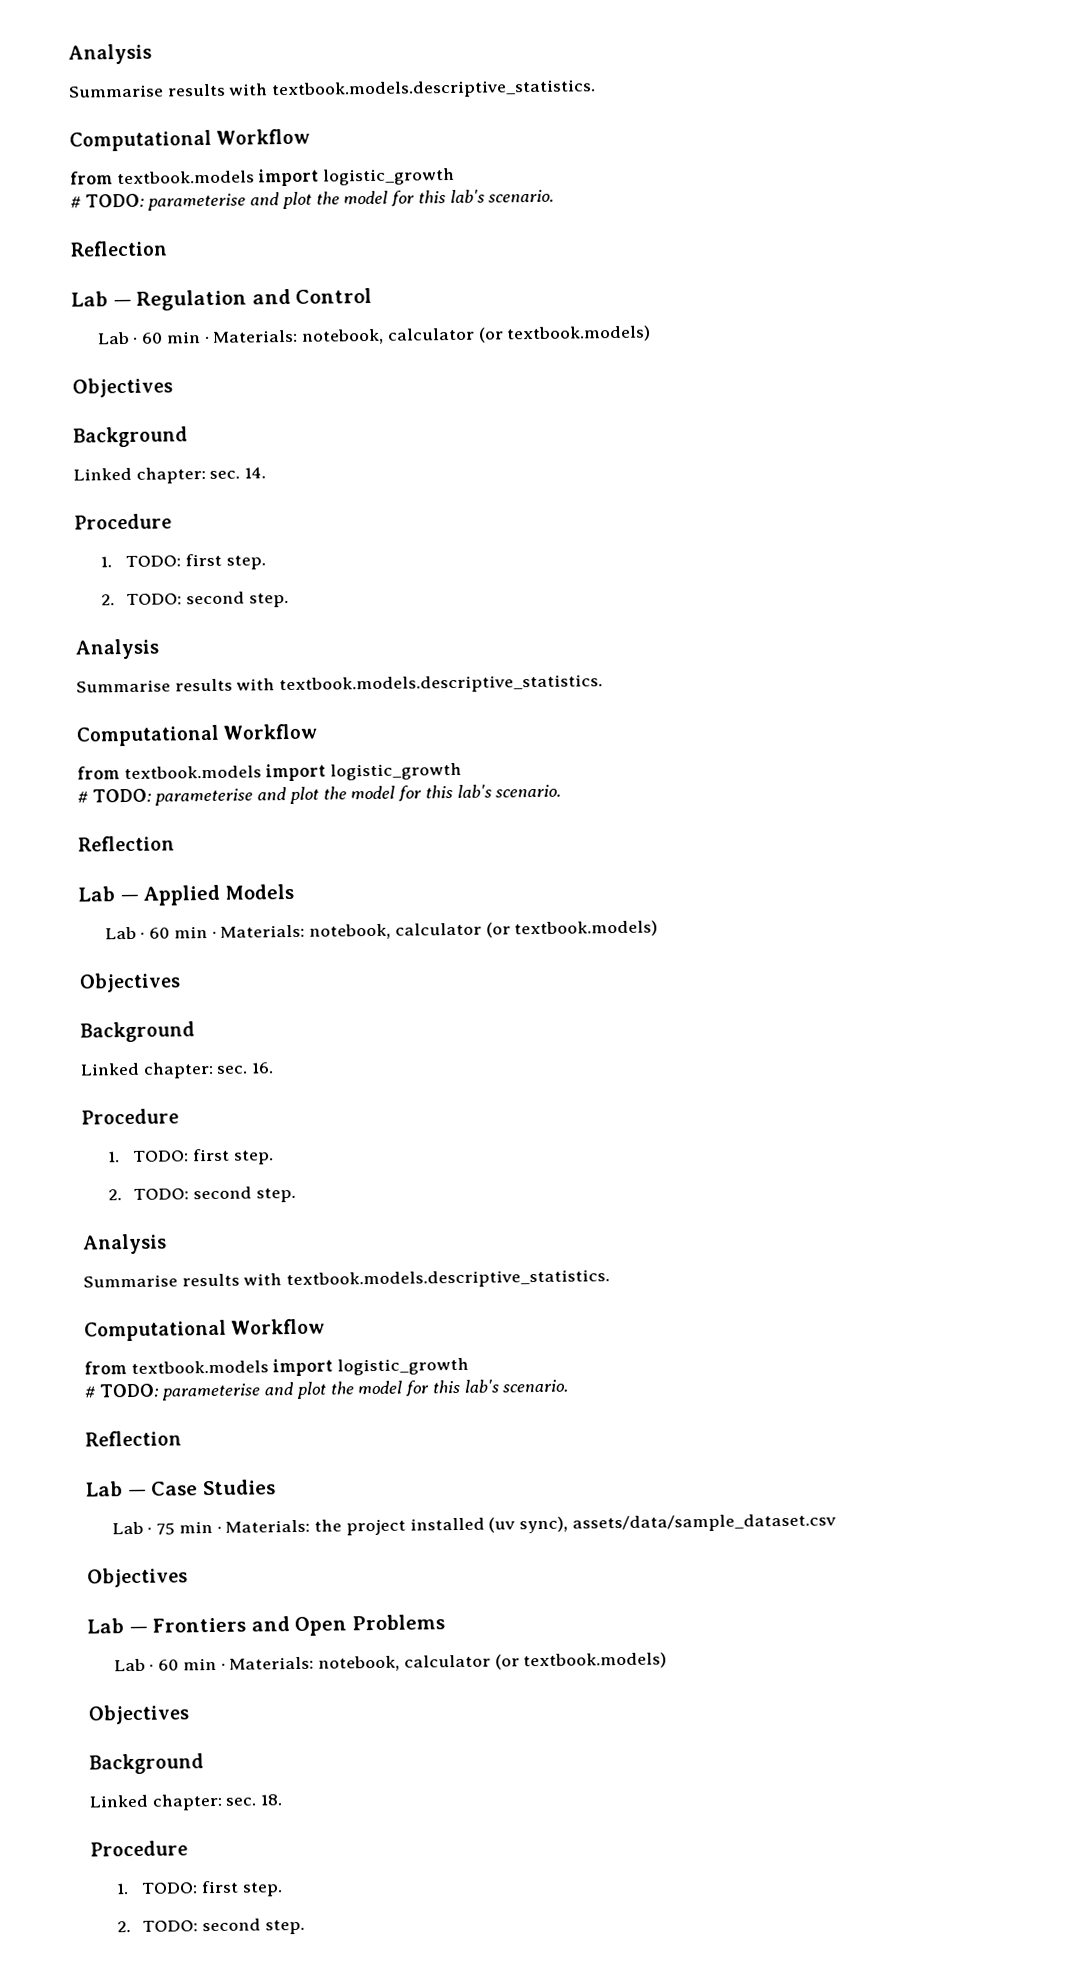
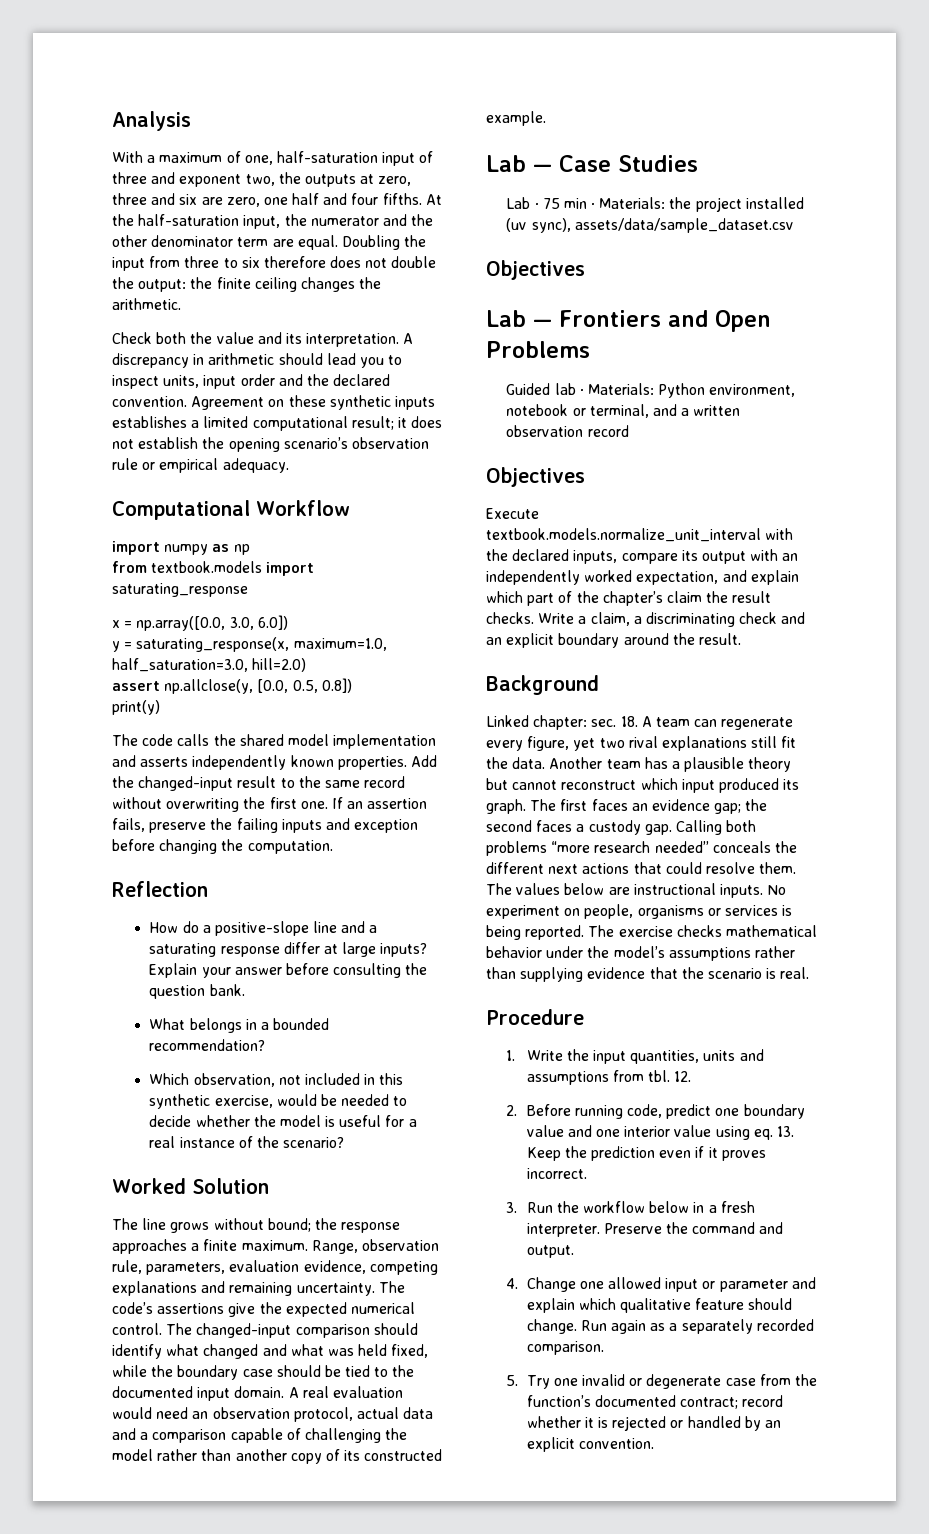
[68,43,152,65] [68,79,597,100] [69,128,311,152] [70,167,456,187] [70,189,555,211] [70,240,168,257] [71,287,373,311] [96,325,652,345] [72,377,173,398] [73,426,188,448] [73,467,267,484] [74,513,172,530] [99,553,266,570] [100,591,289,608] [75,638,159,660] [76,674,604,695] [76,723,318,747] [77,762,463,782] [77,784,562,806] [78,835,175,852] [78,883,294,906] [104,920,659,940] [79,972,181,993] [80,1021,195,1043] [80,1061,275,1079] [81,1108,179,1125] [106,1148,274,1165] [107,1186,296,1203] [83,1233,167,1255] [83,1269,611,1290] [84,1318,326,1342] [84,1357,470,1377] [84,1379,569,1401] [85,1430,182,1447] Analysis // Summarise results with textbook.models.descriptive_statistics. // Computational Workflow // from textbook.models import logistic_growth // # TODO: parameterise and plot the model for this lab's scenario. // Reflection // Lab — Regulation and Control // Lab · 60 min · Materials: notebook, calculator (or textbook.models) // Objectives // Background // Linked chapter: sec. 14. // Procedure // 1. TODO: first step. // 2. TODO: second step. // Analysis // Summarise results with textbook.models.descriptive_statistics. // Computational Workflow // from textbook.models import logistic_growth // # TODO: parameterise and plot the model for this lab's scenario. // Reflection // Lab — Applied Models // Lab · 60 min · Materials: notebook, calculator (or textbook.models) // Objectives // Background // Linked chapter: sec. 16. // Procedure // 1. TODO: first step. // 2. TODO: second step. // Analysis // Summarise results with textbook.models.descriptive_statistics. // Computational Workflow // from textbook.models import logistic_growth // # TODO: parameterise and plot the model for this lab's scenario. // Reflection -> [112,111,191,131] [112,151,434,166] [112,172,412,187] [112,193,442,207] [112,214,434,229] [112,235,427,250] [112,256,437,271] [112,277,382,292] [112,298,181,310] [112,332,414,347] [112,353,403,368] [112,374,391,389] [112,395,435,410] [112,416,443,431] [112,437,429,452] [112,458,289,473] [112,500,350,520] [112,541,250,555] [112,561,315,576] [112,583,248,597] [112,615,288,631] [112,637,387,652] [112,658,307,672] [112,678,352,694] [112,700,160,715] [112,734,437,749] [112,755,437,770] [112,776,406,791] [112,797,428,812] [112,818,419,833] [112,839,333,854] [112,881,208,897] [149,921,378,936] [149,942,428,957] [149,963,428,978] [149,984,245,999] [149,1018,330,1033] [149,1039,266,1051] [149,1073,404,1087] [149,1094,408,1109] [149,1115,417,1127] [149,1136,345,1148] [112,1178,269,1194] [112,1218,401,1233] [112,1239,439,1254] [112,1260,438,1275] [112,1281,405,1296] [112,1302,415,1317] [112,1323,418,1338] [112,1344,429,1359] [112,1365,415,1380] [112,1386,403,1401] [112,1407,434,1422] [112,1428,408,1443] [112,1449,443,1464] [486,111,546,126] Analysis // With a maximum of one, half-saturation input of three and exponent two, the outputs at zero, three and six are zero, one half and four fifths. At the half-saturation input, the numerator and the other denominator term are equal. Doubling the input from three to six therefore does not double the output: the finite ceiling changes the arithmetic. // Check both the value and its interpretation. A discrepancy in arithmetic should lead you to inspect units, input order and the declared convention. Agreement on these synthetic inputs establishes a limited computational result; it does not establish the opening scenario’s observation rule or empirical adequacy. // Computational Workflow // import numpy as np // from textbook.models import saturating_response // x = np.array([0.0, 3.0, 6.0]) // y = saturating_response(x, maximum=1.0, half_saturation=3.0, hill=2.0) // assert np.allclose(y, [0.0, 0.5, 0.8]) // print(y) // The code calls the shared model implementation and asserts independently known properties. Add the changed-input result to the same record without overwriting the first one. If an assertion fails, preserve the failing inputs and exception before changing the computation. // Reflection // How do a positive-slope line and a saturating response differ at large inputs? Explain your answer before consulting the question bank. // What belongs in a bounded recommendation? // Which observation, not included in this synthetic exercise, would be needed to decide whether the model is useful for a real instance of the scenario? // Worked Solution // The line grows without bound; the response approaches a finite maximum. Range, observation rule, parameters, evaluation evidence, competing explanations and remaining uncertainty. The code’s assertions give the expected numerical control. The changed-input comparison should identify what changed and what was held fixed, while the boundary case should be tied to the documented input domain. A real evaluation would need an observation protocol, actual data and a comparison capable of challenging the model rather than another copy of its constructed example.
[113,1652,668,1672] [88,1704,189,1725] Lab · 60 min · Materials: notebook, calculator (or textbook.models) // Objectives -> [506,383,796,398] [506,404,741,418] [506,425,629,437] [486,467,585,487] [486,508,539,519] [486,528,794,542] [486,549,799,564] [486,570,799,585] [486,591,772,606] [486,612,806,627] [486,633,741,648] Guided lab · Materials: Python environment, notebook or terminal, and a written observation record // Objectives // Execute textbook.models.normalize_unit_interval with the declared inputs, compare its output with an independently worked expectation, and explain which part of the chapter’s claim the result checks. Write a claim, a discriminating check and an explicit boundary around the result.
[90,1840,188,1857] [115,1880,283,1897] [116,1918,305,1935] // Procedure // 1. TODO: first step. // 2. TODO: second step. -> [641,716,794,730] [486,736,797,751] [486,757,792,772] [486,778,800,793] [486,799,768,814] [486,820,757,835] [486,841,797,856] [486,862,797,874] [486,883,787,898] [486,904,793,919] [486,925,817,940] [486,946,795,961] [486,967,810,982] [486,1009,584,1025] [506,1049,764,1064] [526,1070,692,1085] [506,1104,805,1119] [526,1125,794,1140] [526,1146,766,1161] [526,1168,587,1179] [506,1201,755,1213] [526,1222,784,1237] [526,1245,574,1258] [506,1277,816,1292] [526,1298,793,1313] [526,1319,814,1334] [526,1341,604,1355] [506,1374,817,1389] [526,1395,784,1409] [526,1416,781,1431] [526,1437,654,1452] A team can regenerate every figure, yet two rival explanations still fit the data. Another team has a plausible theory but cannot reconstruct which input produced its graph. The first faces an evidence gap; the second faces a custody gap. Calling both problems “more research needed” conceals the different next actions that could resolve them. The values below are instructional inputs. No experiment on people, organisms or services is being reported. The exercise checks mathematical behavior under the model’s assumptions rather than supplying evidence that the scenario is real. // Procedure // 1. Write the input quantities, units and assumptions from tbl. 12. // 2. Before running code, predict one boundary value and one interior value using eq. 13. Keep the prediction even if it proves incorrect. // 3. Run the workflow below in a fresh interpreter. Preserve the command and output. // 4. Change one allowed input or parameter and explain which qualitative feature should change. Run again as a separately recorded comparison. // 5. Try one invalid or degenerate case from the function’s documented contract; record whether it is rejected or handled by an explicit convention.

